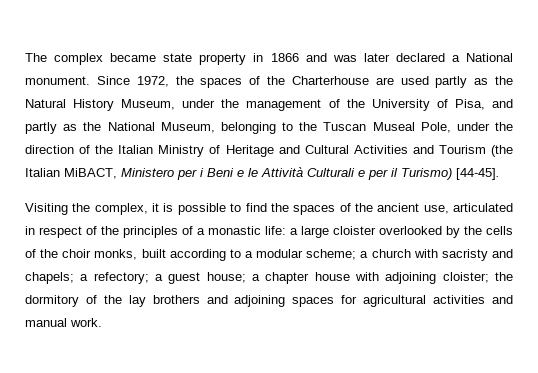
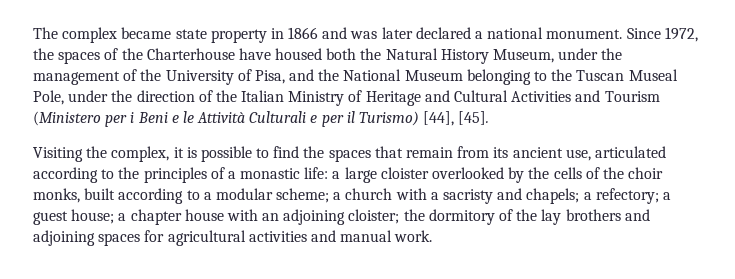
[465,53,513,62] National -> [487,27,544,39] national
[375,76,489,88] are used partly as -> [238,48,357,60] have housed both
[25,122,78,134] partly as -> (315, 75) none
[160,122,215,133] Museum, -> [404,70,463,81] Museum
[490,145,513,157] [25,168,174,179] (the Italian MiBACT, Ministero -> [33,111,101,126] (Ministero
[456,168,500,180] [44-45]. -> [423,111,490,126] [44], [45].
[339,203,513,214] [25,226,97,238] of the ancient use, articulated in respect of -> [374,146,666,161] [33,167,115,183] that remain from its ancient use, articulated according to
(438, 253) none -> [430,192,439,200] a
(379, 276) none -> [262,213,280,221] an

